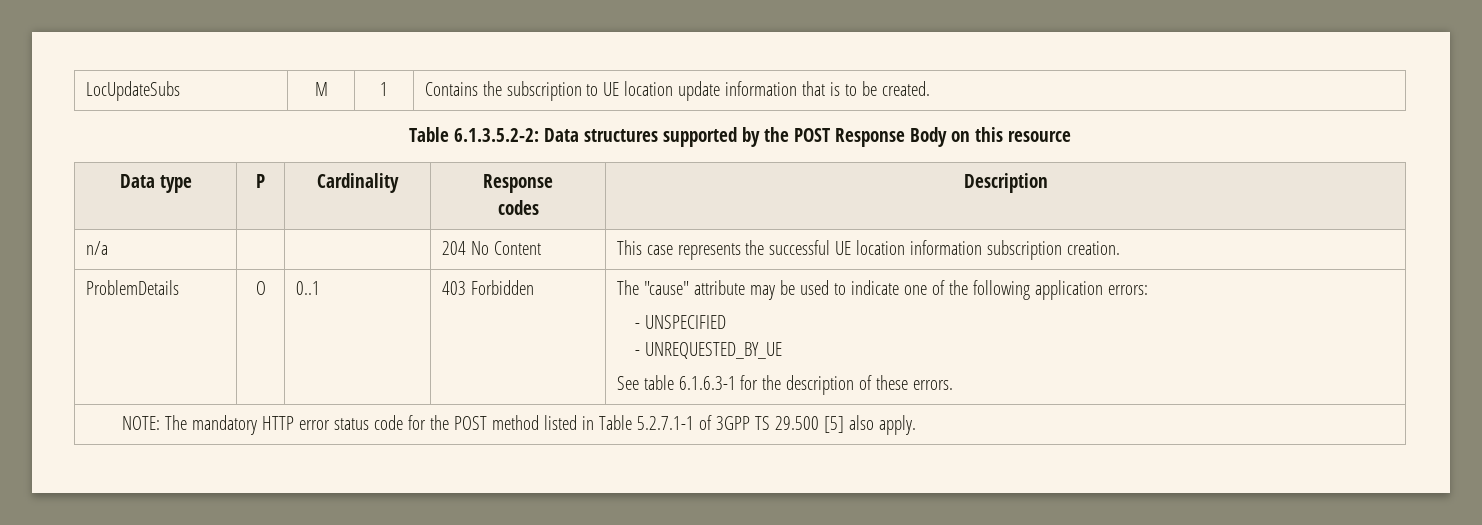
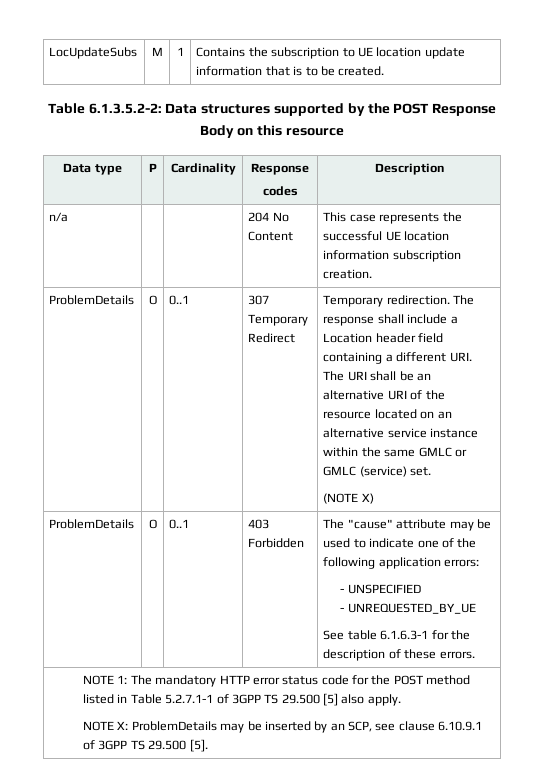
(1121, 248) none -> [49,295,135,305] [148,295,157,305] [169,295,190,305] [248,295,270,305] [248,314,309,326] [248,333,296,343] [323,295,475,307] [323,314,458,326] [323,333,444,343] [323,352,472,364] [323,371,431,381] [323,390,445,400] [323,409,452,419] [323,428,479,438] [323,447,467,457] [323,466,432,477] [323,493,374,504] // ProblemDetails | O | 0..1 | 307 Temporary Redirect | Temporary redirection. The response shall include a Location header field containing a different URI. The URI shall be an alternative URI of the resource located on an alternative service instance within the same GMLC or GMLC (service) set. // (NOTE X)
[122,416,161,430] NOTE: -> [82,675,128,685] NOTE 1:
(917, 425) none -> [82,721,483,733] [82,739,208,752] // NOTE X: ProblemDetails may be inserted by an SCP, see clause 6.10.9.1 of 3GPP TS 29.500 [5].

